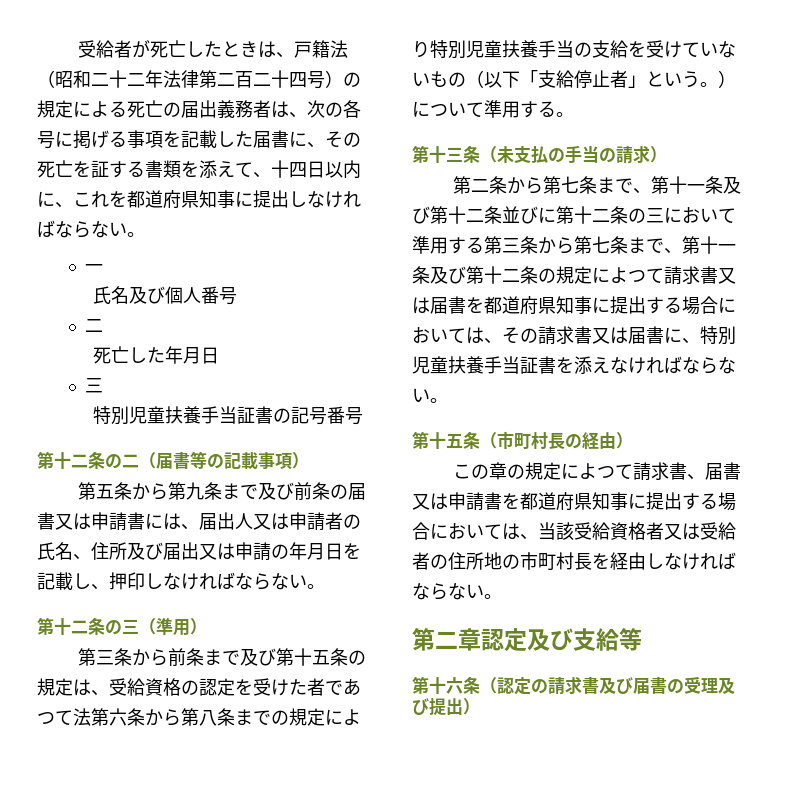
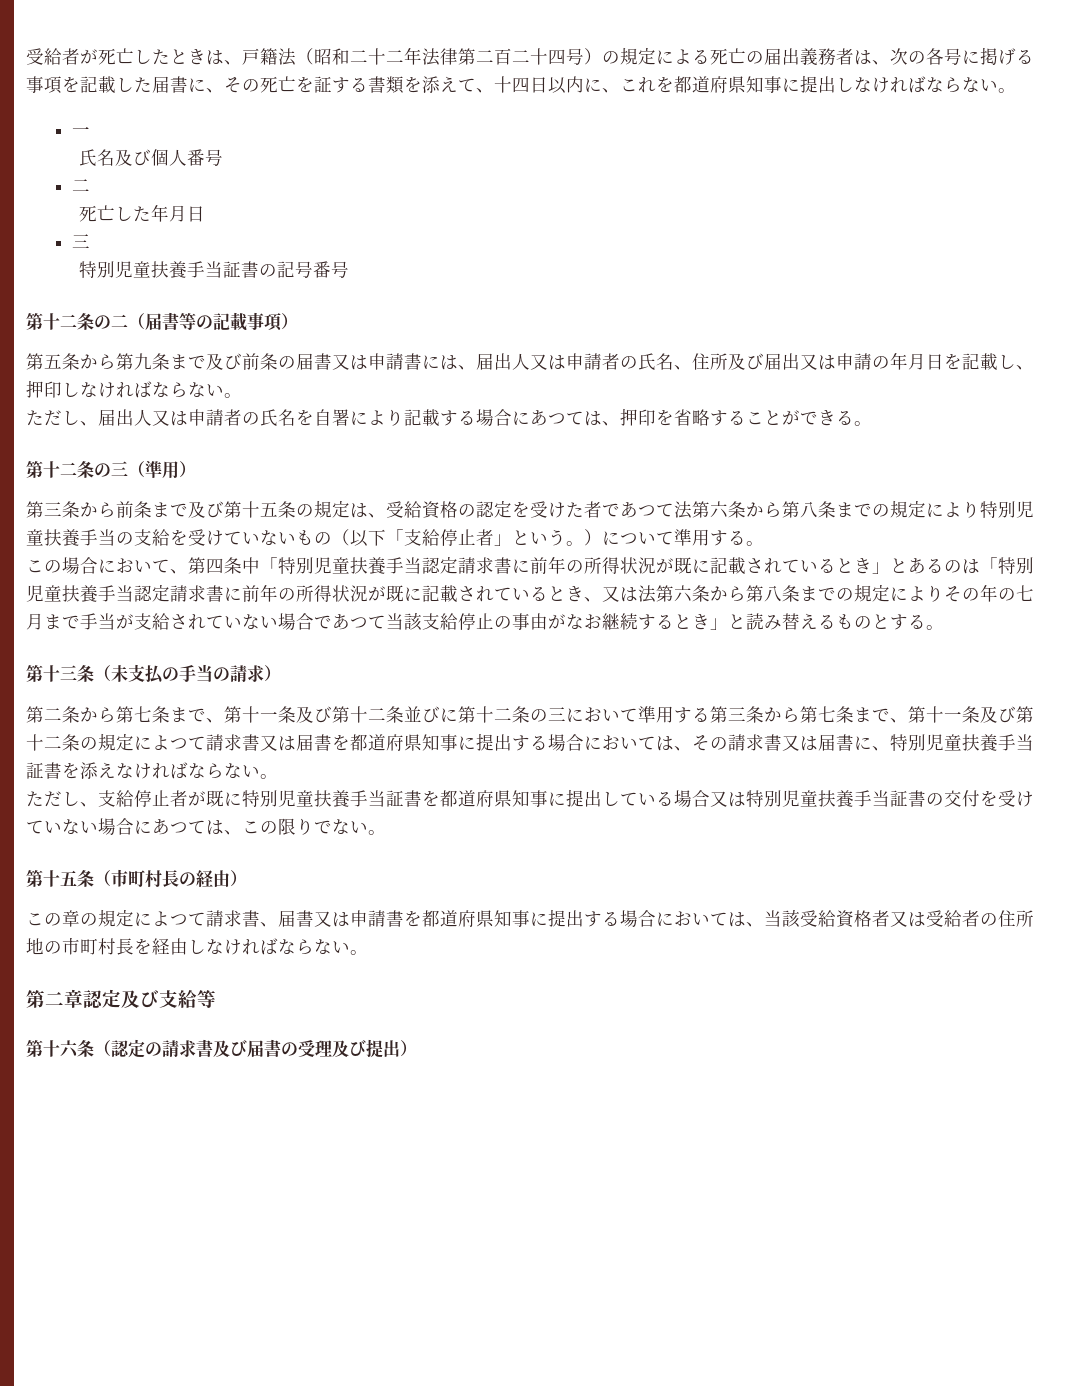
(325, 586) none -> [26,408,872,427] // ただし、届出人又は申請者の氏名を自署により記載する場合にあつては、押印を省略することができる。
(574, 114) none -> [26,556,1034,575] [26,584,1034,603] [26,613,944,631] // この場合において、第四条中「特別児童扶養手当認定請求書に前年の所得状況が既に記載されているとき」とあるのは「特別児童扶養手当認定請求書に前年の所得状況が既に記載されているとき、又は法第六条から第八条までの規定によりその年の七月まで手当が支給されていない場合であつて当該支給停止の事由がなお継続するとき」と読み替えるものとする。
(448, 400) none -> [26,789,1034,808] [26,818,386,835] // ただし、支給停止者が既に特別児童扶養手当証書を都道府県知事に提出している場合又は特別児童扶養手当証書の交付を受けていない場合にあつては、この限りでない。

